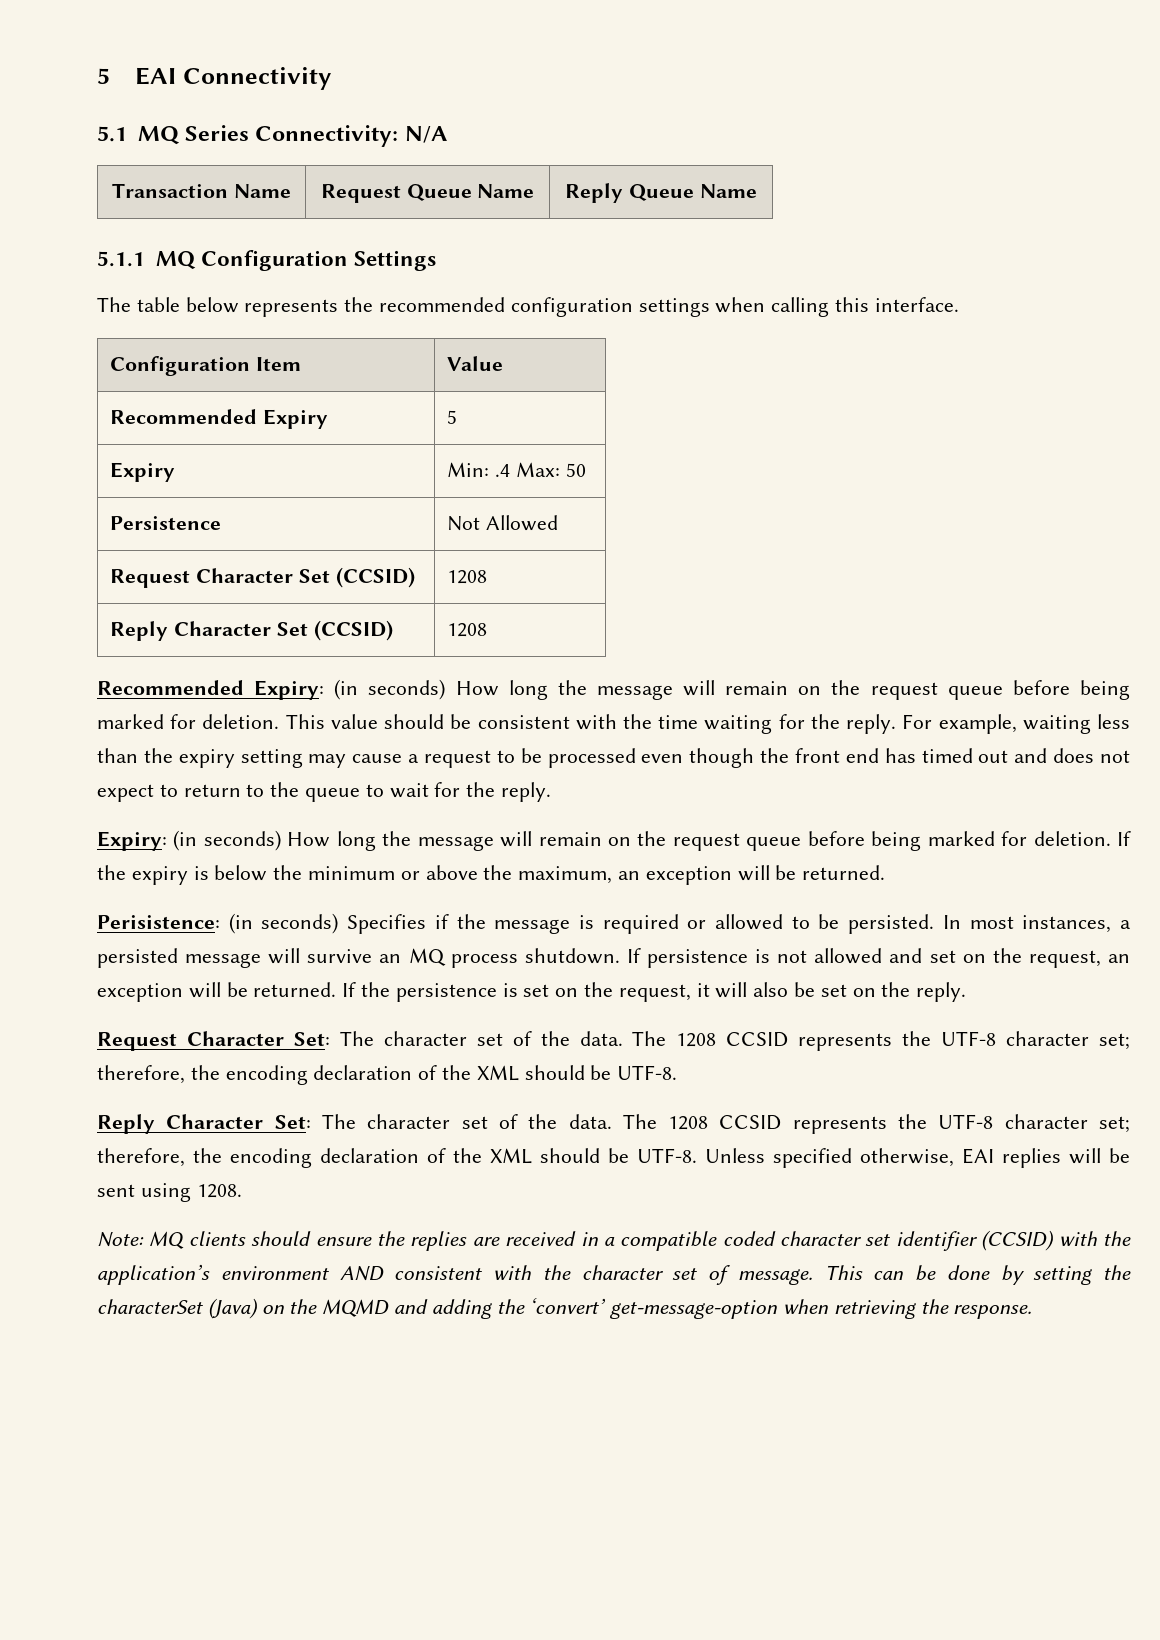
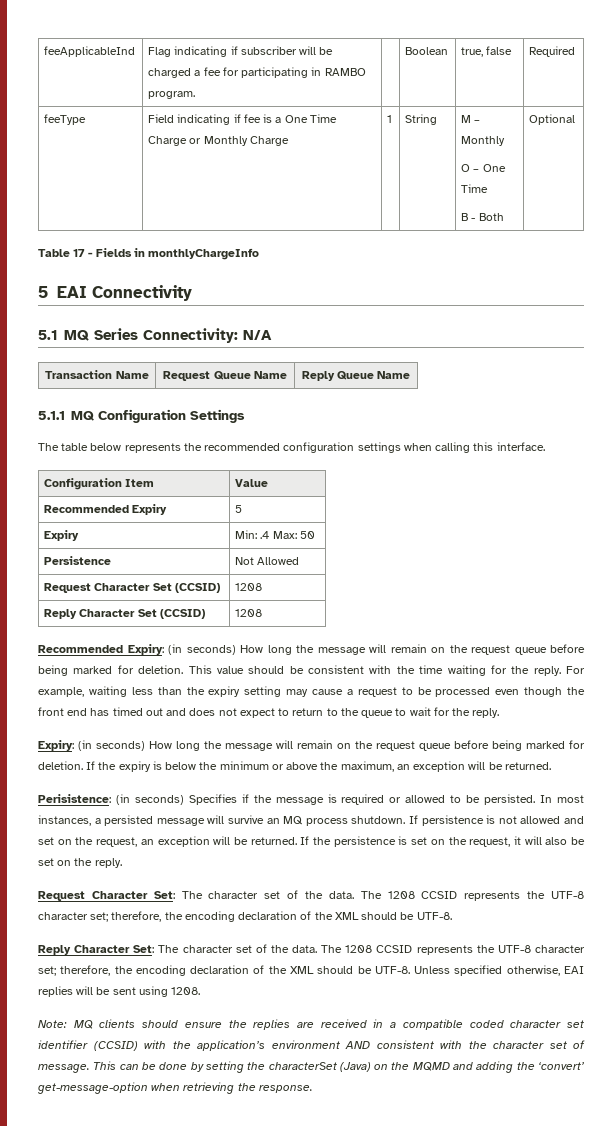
(97, 76) none -> [44,46,136,57] [148,46,334,57] [148,67,366,78] [148,91,196,99] [405,47,449,55] [461,46,513,57] [529,46,576,57] [44,114,87,125] [148,114,337,125] [148,136,289,146] [387,115,393,123] [405,114,438,125] [461,115,481,123] [461,136,506,146] [461,164,506,172] [461,184,489,193] [461,213,504,221] [529,114,576,125] [38,248,260,260] feeApplicableInd | Flag indicating if subscriber will be charged a fee for participating in RAMBO program. | | Boolean | true, false | Required // feeType | Field indicating if fee is a One Time Charge or Monthly Charge | 1 | String | M – Monthly // O – One Time // B - Both | Optional // Table 17 - Fields in monthlyChargeInfo //

